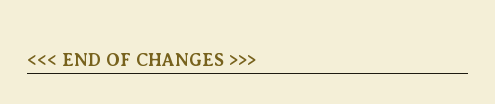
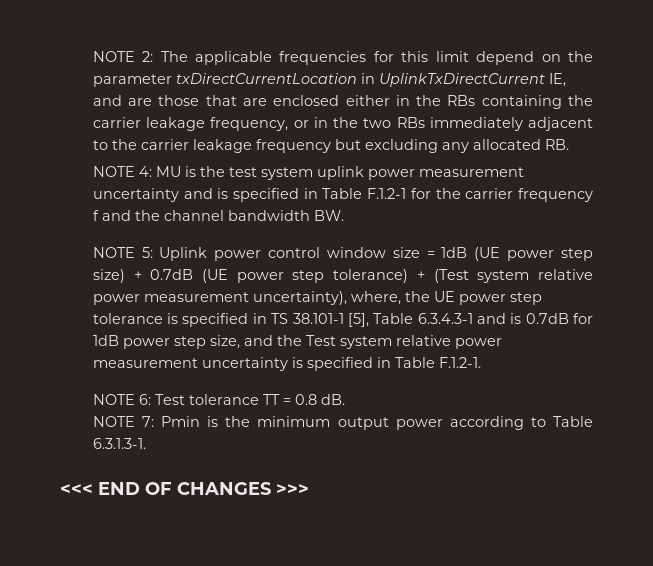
(27, 60) none -> [92,51,593,65] [92,73,566,87] [92,95,594,109] [92,117,593,131] [92,139,569,153] [92,166,524,180] [92,188,593,202] [92,210,344,221] [92,247,593,261] [92,269,593,283] [92,291,542,305] [92,313,593,327] [92,335,502,349] [92,357,481,371] [92,394,345,405] [92,416,593,430] [92,438,146,449] NOTE 2: The applicable frequencies for this limit depend on the parameter txDirectCurrentLocation in UplinkTxDirectCurrent IE, and are those that are enclosed either in the RBs containing the carrier leakage frequency, or in the two RBs immediately adjacent to the carrier leakage frequency but excluding any allocated RB. // NOTE 4: MU is the test system uplink power measurement uncertainty and is specified in Table F.1.2-1 for the carrier frequency f and the channel bandwidth BW. // NOTE 5: Uplink power control window size = 1dB (UE power step size) + 0.7dB (UE power step tolerance) + (Test system relative power measurement uncertainty), where, the UE power step tolerance is specified in TS 38.101-1 [5], Table 6.3.4.3-1 and is 0.7dB for 1dB power step size, and the Test system relative power measurement uncertainty is specified in Table F.1.2-1. // NOTE 6: Test tolerance TT = 0.8 dB. // NOTE 7: Pmin is the minimum output power according to Table 6.3.1.3-1. //

